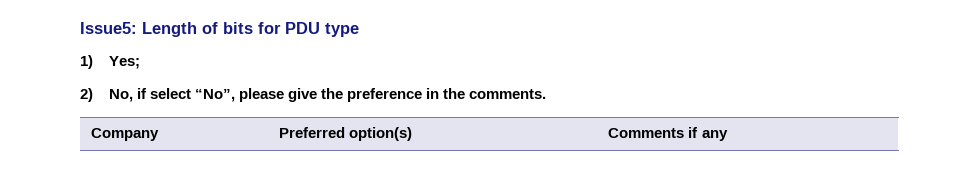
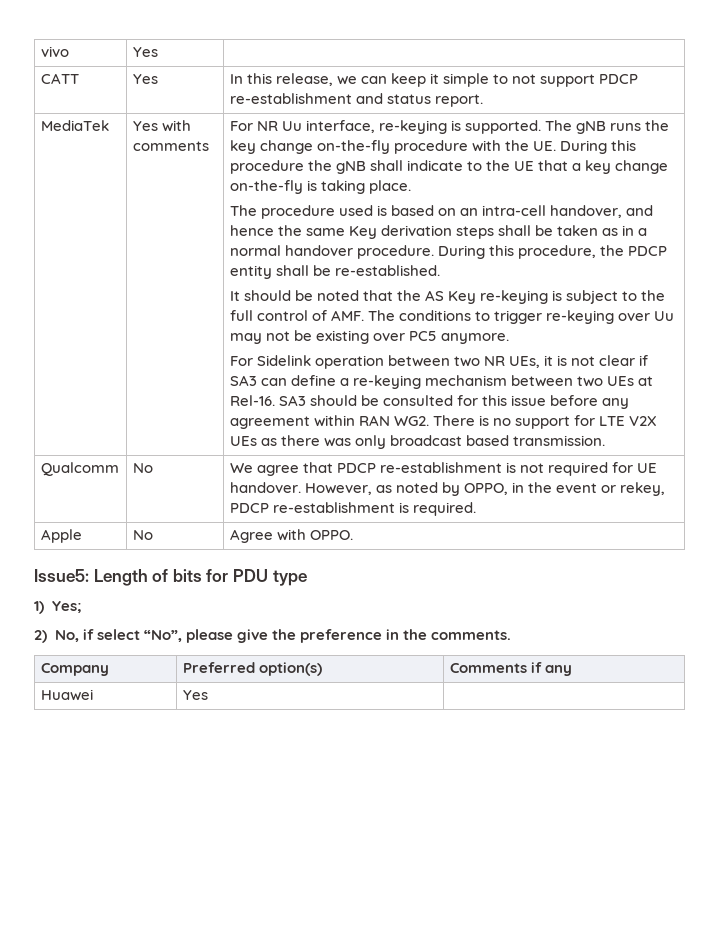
(80, 28) none -> [40,46,69,57] [132,47,158,57] [40,73,79,84] [132,74,158,84] [229,73,639,87] [229,93,483,107] [40,120,109,131] [132,120,191,132] [132,141,209,151] [229,120,670,134] [229,140,636,154] [229,160,669,174] [229,180,411,194] [229,205,653,219] [229,225,648,239] [229,245,667,259] [229,265,440,279] [229,290,666,304] [229,310,675,324] [229,330,509,344] [229,355,649,369] [229,375,653,389] [229,395,629,409] [229,415,658,429] [229,435,605,449] [40,462,119,476] [132,463,153,473] [229,462,657,476] [229,482,666,496] [229,502,476,516] [40,529,82,543] [132,530,153,540] [229,529,353,543] vivo | Yes | // CATT | Yes | In this release, we can keep it simple to not support PDCP re-establishment and status report. // MediaTek | Yes with comments | For NR Uu interface, re-keying is supported. The gNB runs the key change on-the-fly procedure with the UE. During this procedure the gNB shall indicate to the UE that a key change on-the-fly is taking place. // The procedure used is based on an intra-cell handover, and hence the same Key derivation steps shall be taken as in a normal handover procedure. During this procedure, the PDCP entity shall be re-established. // It should be noted that the AS Key re-keying is subject to the full control of AMF. The conditions to trigger re-keying over Uu may not be existing over PC5 anymore. // For Sidelink operation between two NR UEs, it is not clear if SA3 can define a re-keying mechanism between two UEs at Rel-16. SA3 should be consulted for this issue before any agreement within RAN WG2. There is no support for LTE V2X UEs as there was only broadcast based transmission. // Qualcomm | No | We agree that PDCP re-establishment is not required for UE handover. However, as noted by OPPO, in the event or rekey, PDCP re-establishment is required. // Apple | No | Agree with OPPO. //
(728, 135) none -> [40,689,93,701] [182,690,208,700] // Huawei | Yes |

